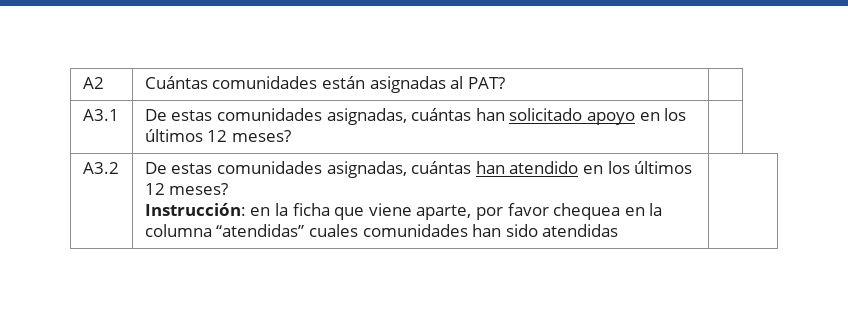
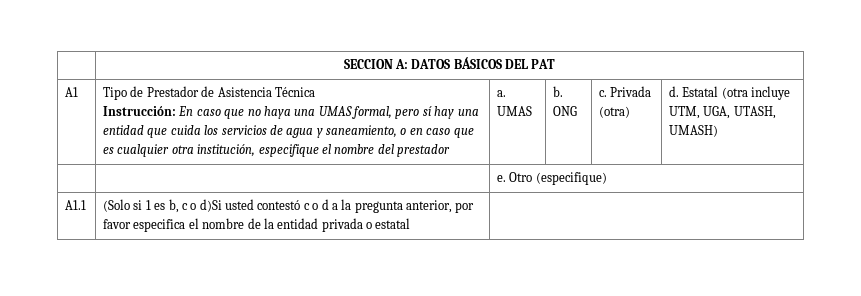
[82,77,104,89] [144,76,505,93] [82,109,119,121] [144,108,687,125] [144,129,291,142] [82,162,119,174] [144,161,693,178] [144,183,229,195] [144,203,663,220] [144,224,619,237] A2 | Cuántas comunidades están asignadas al PAT? | // A3.1 | De estas comunidades asignadas, cuántas han solicitado apoyo en los últimos 12 meses? | // A3.2 | De estas comunidades asignadas, cuántas han atendido en los últimos 12 meses? // Instrucción: en la ficha que viene aparte, por favor chequea en la columna “atendidas” cuales comunidades han sido atendidas -> [343,57,556,69] [65,87,79,97] [103,86,315,100] [103,106,479,119] [103,125,474,138] [103,144,451,157] [497,90,507,97] [497,106,533,116] [553,86,564,97] [553,106,578,116] [599,86,652,97] [599,106,631,118] [669,86,791,100] [669,106,776,119] [669,125,719,137] [497,172,607,185] [65,200,87,210] [103,199,475,213] [103,218,411,232] | SECCION A: DATOS BÁSICOS DEL PAT // A1 | Tipo de Prestador de Asistencia Técnica // Instrucción: En caso que no haya una UMAS formal, pero sí hay una entidad que cuida los servicios de agua y saneamiento, o en caso que es cualquier otra institución, especifique el nombre del prestador | a. UMAS | b. ONG | c. Privada (otra) | d. Estatal (otra incluye UTM, UGA, UTASH, UMASH) // | | e. Otro (especifique) // A1.1 | (Solo si 1 es b, c o d)Si usted contestó c o d a la pregunta anterior, por favor especifica el nombre de la entidad privada o estatal

